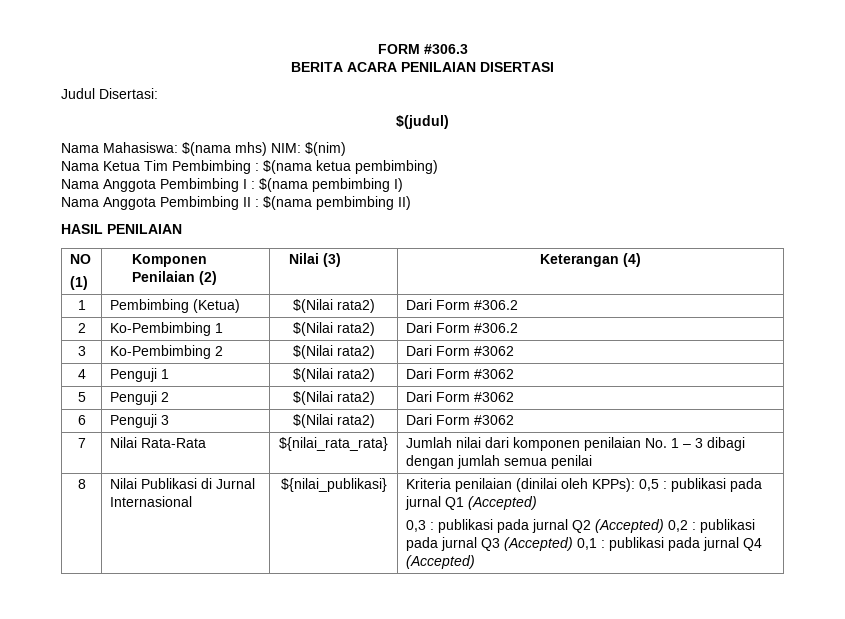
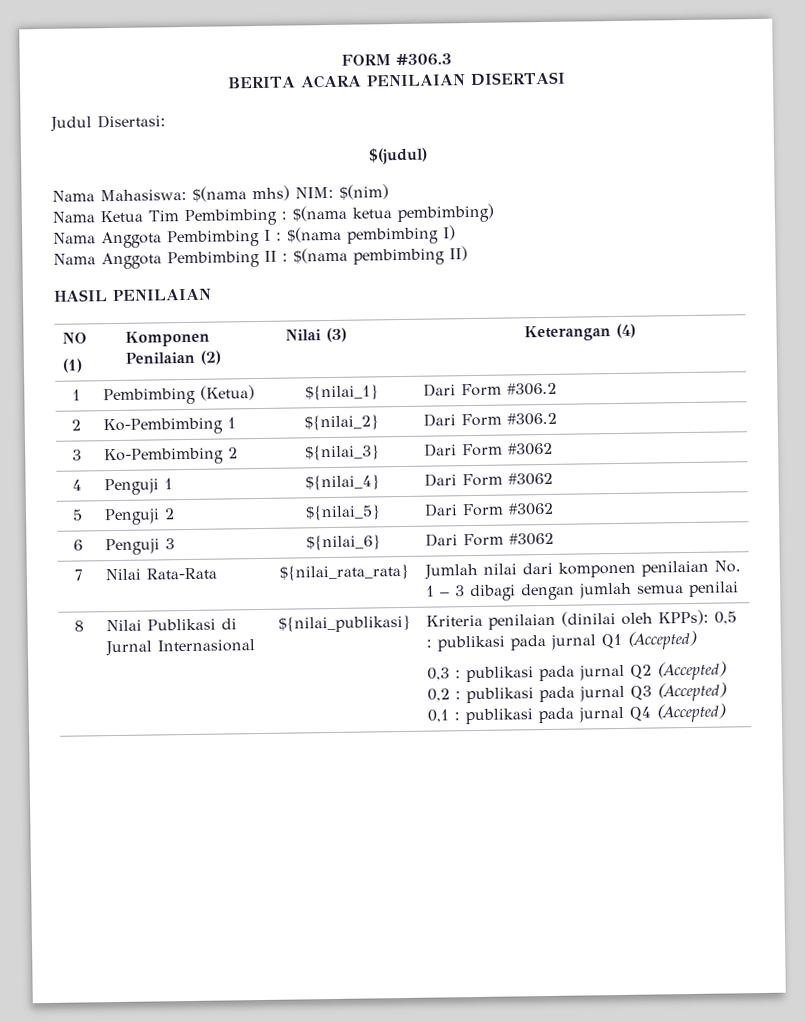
[292,299,375,313] $(Nilai rata2) -> [304,384,379,401] ${nilai_1}
[292,322,375,336] $(Nilai rata2) -> [304,414,379,431] ${nilai_2}
[292,345,375,359] $(Nilai rata2) -> [305,444,380,461] ${nilai_3}
[292,368,375,382] $(Nilai rata2) -> [305,474,380,491] ${nilai_4}
[292,391,375,405] $(Nilai rata2) -> [305,504,381,521] ${nilai_5}
[292,414,375,428] $(Nilai rata2) -> [306,534,381,551] ${nilai_6}

